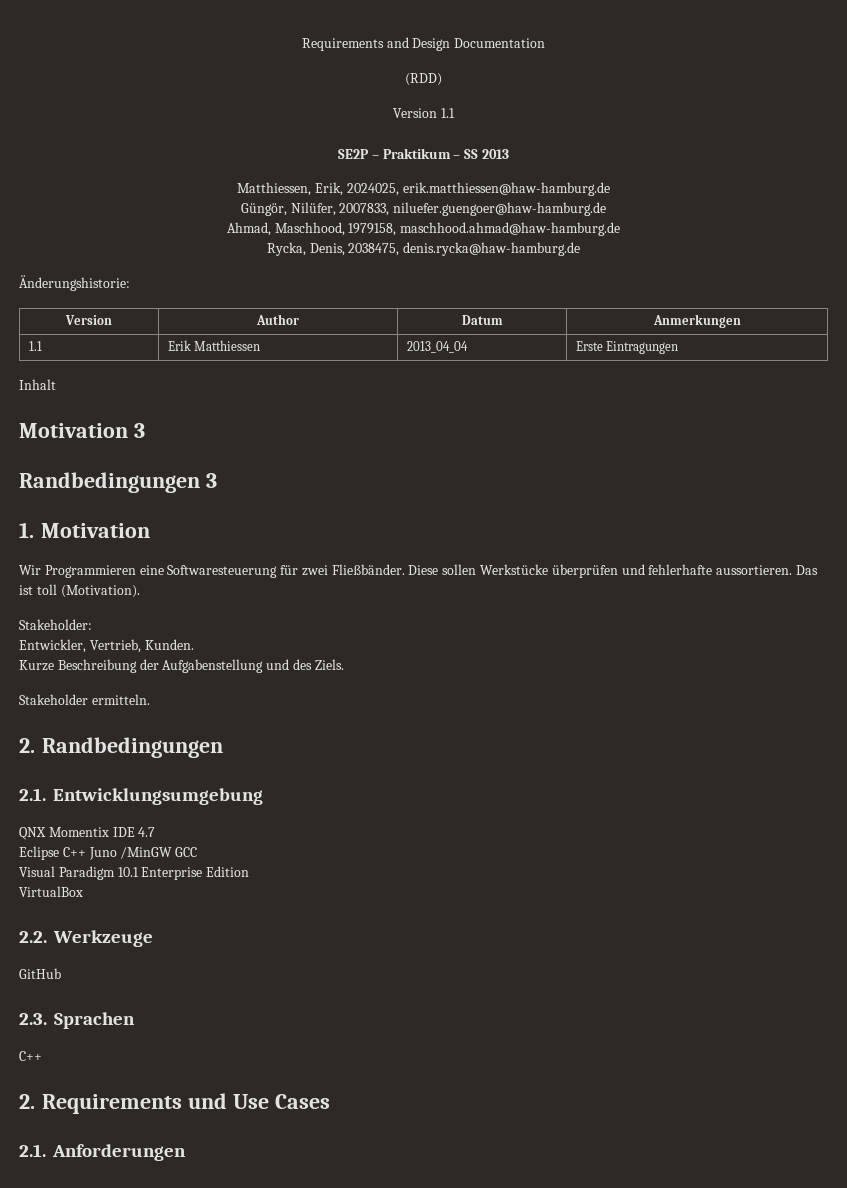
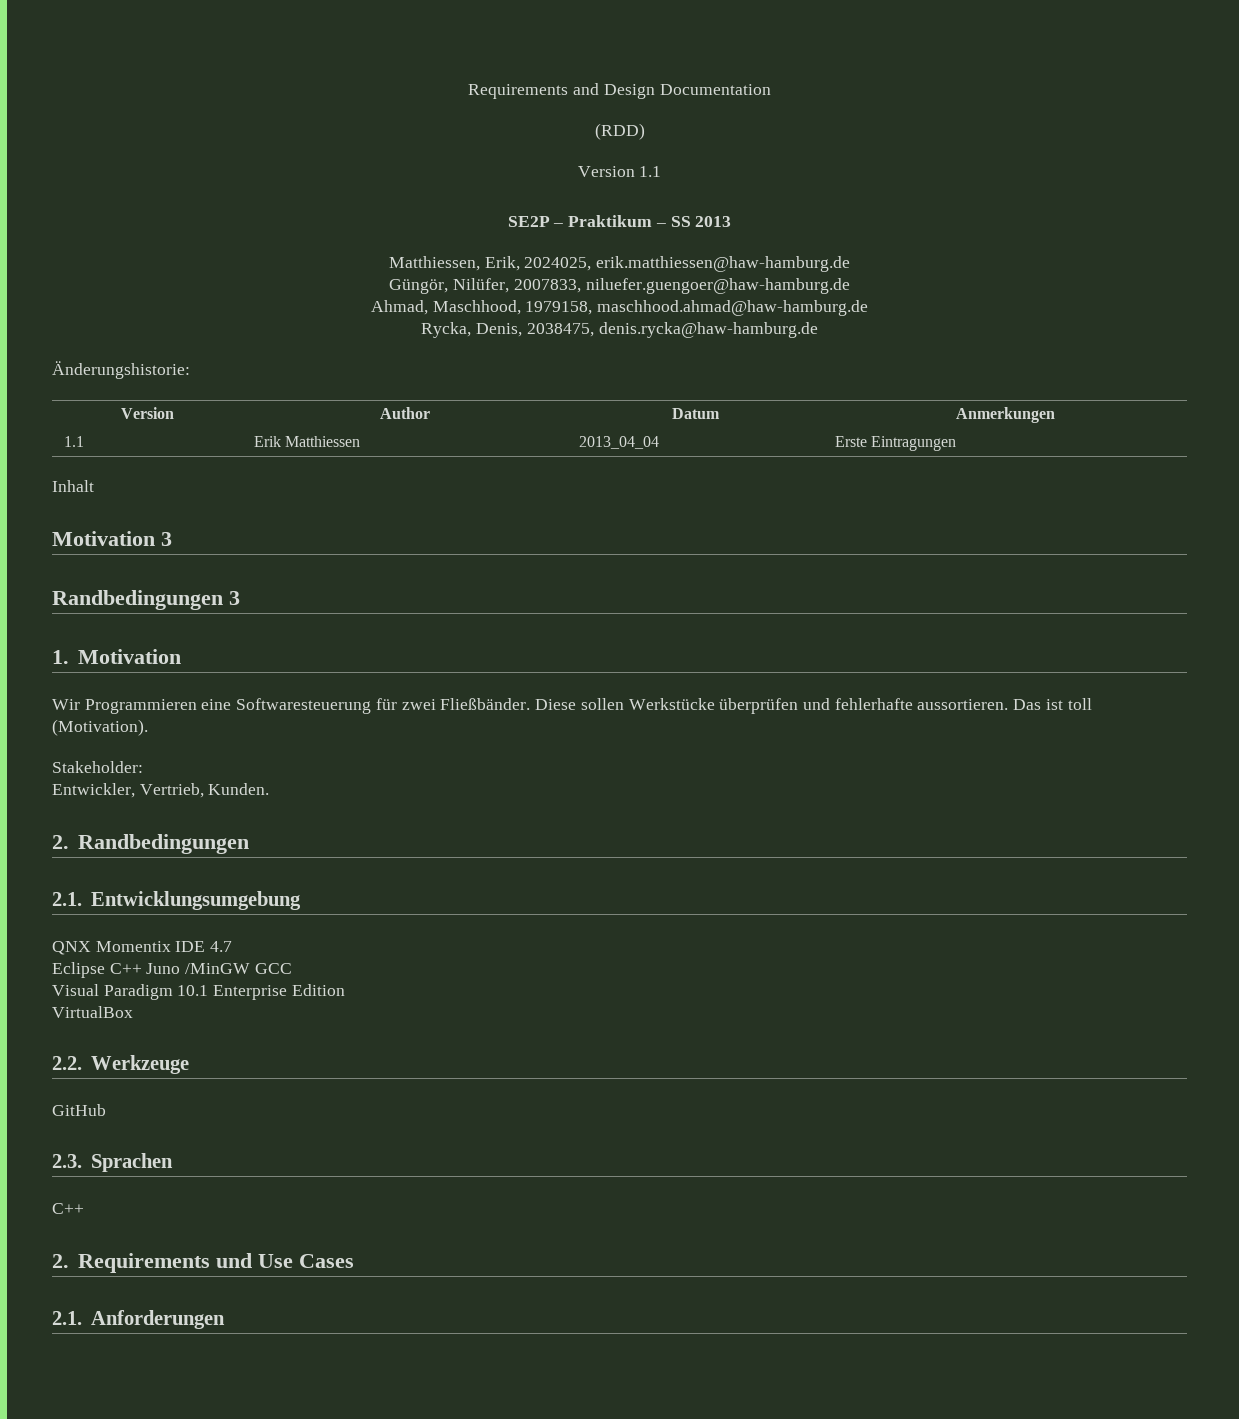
[19,659,344,673] [19,694,150,705] // Kurze Beschreibung der Aufgabenstellung und des Ziels. // Stakeholder ermitteln. -> (270, 789) none

